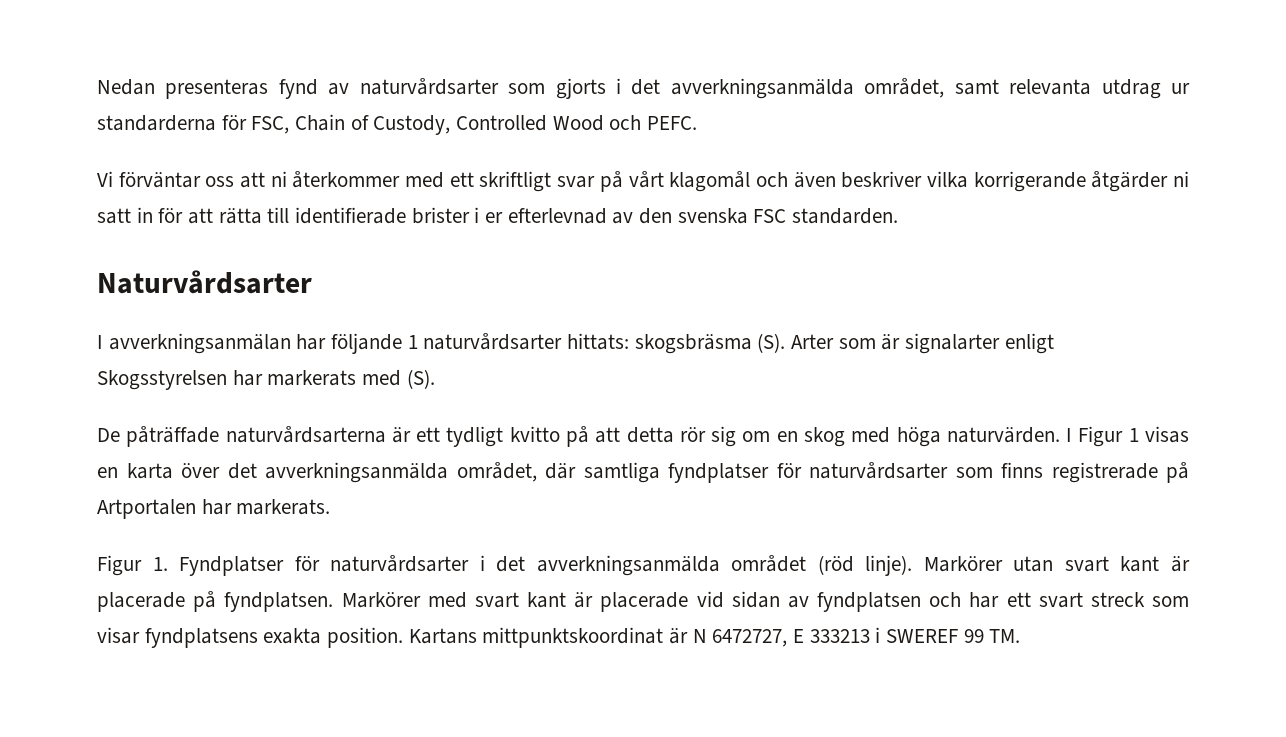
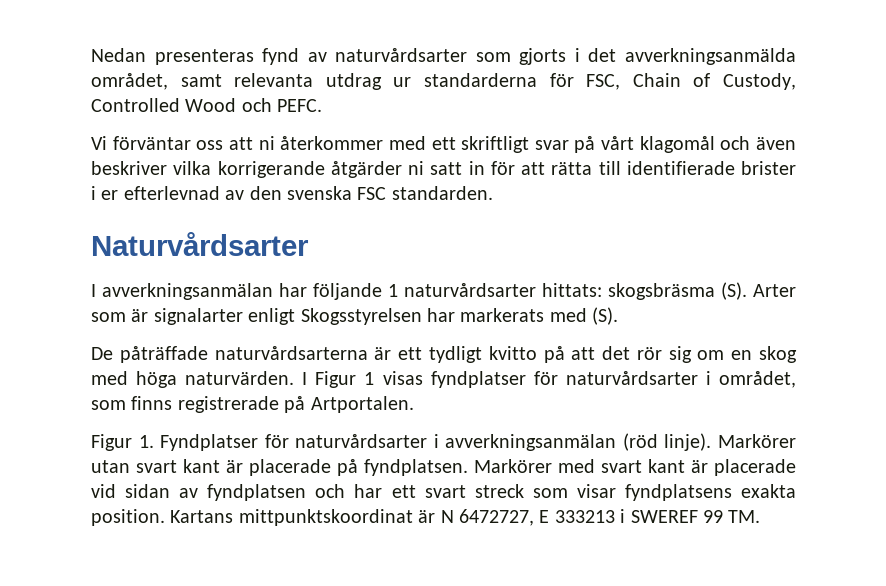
[626,427,674,443] detta -> [602,346,631,360] det
[97,462,660,483] en karta över det avverkningsanmälda området, där samtliga -> (423, 378) none
(948, 470) none -> [705,371,797,388] i området,
[97,499,331,519] Artportalen har markerats. -> [310,396,414,413] Artportalen.
[496,555,807,576] det avverkningsanmälda området -> [445,434,617,451] avverkningsanmälan

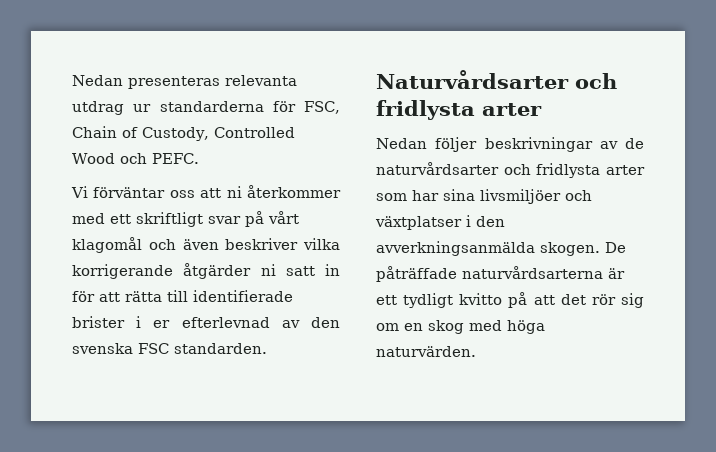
[262,48,796,65] [91,73,222,90] fynd av naturvårdsarter som gjorts i det avverkningsanmälda området, samt -> (220, 82) none
[91,282,796,300] [91,307,619,325] // I avverkningsanmälan har följande 1 naturvårdsarter hittats: skogsbräsma (S). Arter som är signalarter enligt Skogsstyrelsen har markerats med (S). // -> [575,73,617,89] [376,100,542,120] [376,137,644,152] [376,162,645,178] [376,189,592,204] [375,215,505,230] [376,241,600,256] och fridlysta arter // Nedan följer beskrivningar av de naturvårdsarter och fridlysta arter som har sina livsmiljöer och växtplatser i den avverkningsanmälda skogen.
[302,371,797,388] [91,396,414,413] [91,433,796,451] [91,459,796,476] [91,484,796,501] [91,509,761,526] I Figur 1 visas fyndplatser för naturvårdsarter i området, som finns registrerade på Artportalen. // Figur 1. Fyndplatser för naturvårdsarter i avverkningsanmälan (röd linje). Markörer utan svart kant är placerade på fyndplatsen. Markörer med svart kant är placerade vid sidan av fyndplatsen och har ett svart streck som visar fyndplatsens exakta position. Kartans mittpunktskoordinat är N 6472727, E 333213 i SWEREF 99 TM. -> (476, 351) none

